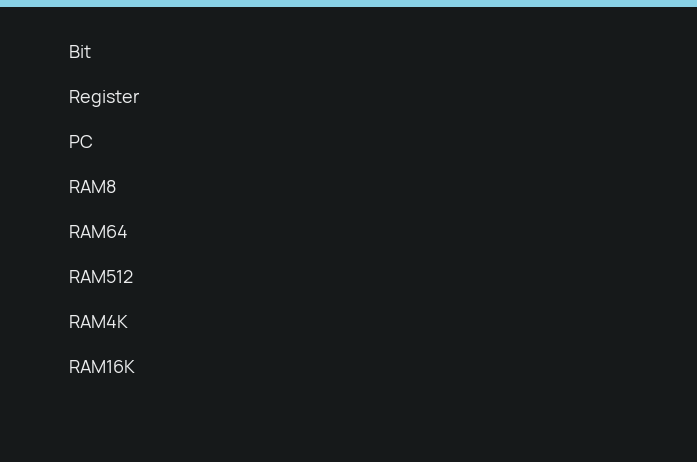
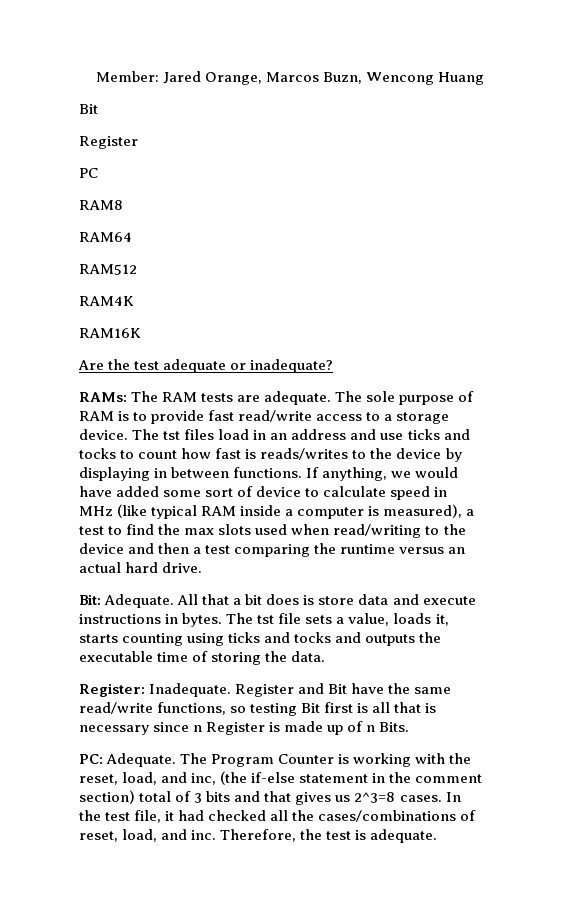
(69, 51) none -> [95,71,485,85] Member: Jared Orange, Marcos Buzn, Wencong Huang //
(135, 366) none -> [78,359,334,373] [79,391,475,405] [79,410,450,424] [79,429,470,440] [79,448,462,462] [79,467,459,481] [79,486,448,500] [79,504,475,519] [79,524,466,538] [79,543,466,557] [79,562,203,573] [79,594,476,608] [79,613,449,627] [79,632,442,646] [79,651,326,665] [79,683,452,697] [79,702,437,716] [79,721,410,735] [79,753,472,767] [79,771,483,785] [79,790,461,805] [79,810,477,823] [79,829,438,843] // Are the test adequate or inadequate? // RAMs: The RAM tests are adequate. The sole purpose of RAM is to provide fast read/write access to a storage device. The tst files load in an address and use ticks and tocks to count how fast is reads/writes to the device by displaying in between functions. If anything, we would have added some sort of device to calculate speed in MHz (like typical RAM inside a computer is measured), a test to find the max slots used when read/writing to the device and then a test comparing the runtime versus an actual hard drive. // Bit: Adequate. All that a bit does is store data and execute instructions in bytes. The tst file sets a value, loads it, starts counting using ticks and tocks and outputs the executable time of storing the data. // Register: Inadequate. Register and Bit have the same read/write functions, so testing Bit first is all that is necessary since n Register is made up of n Bits. // PC: Adequate. The Program Counter is working with the reset, load, and inc, (the if-else statement in the comment section) total of 3 bits and that gives us 2^3=8 cases. In the test file, it had checked all the cases/combinations of reset, load, and inc. Therefore, the test is adequate.

